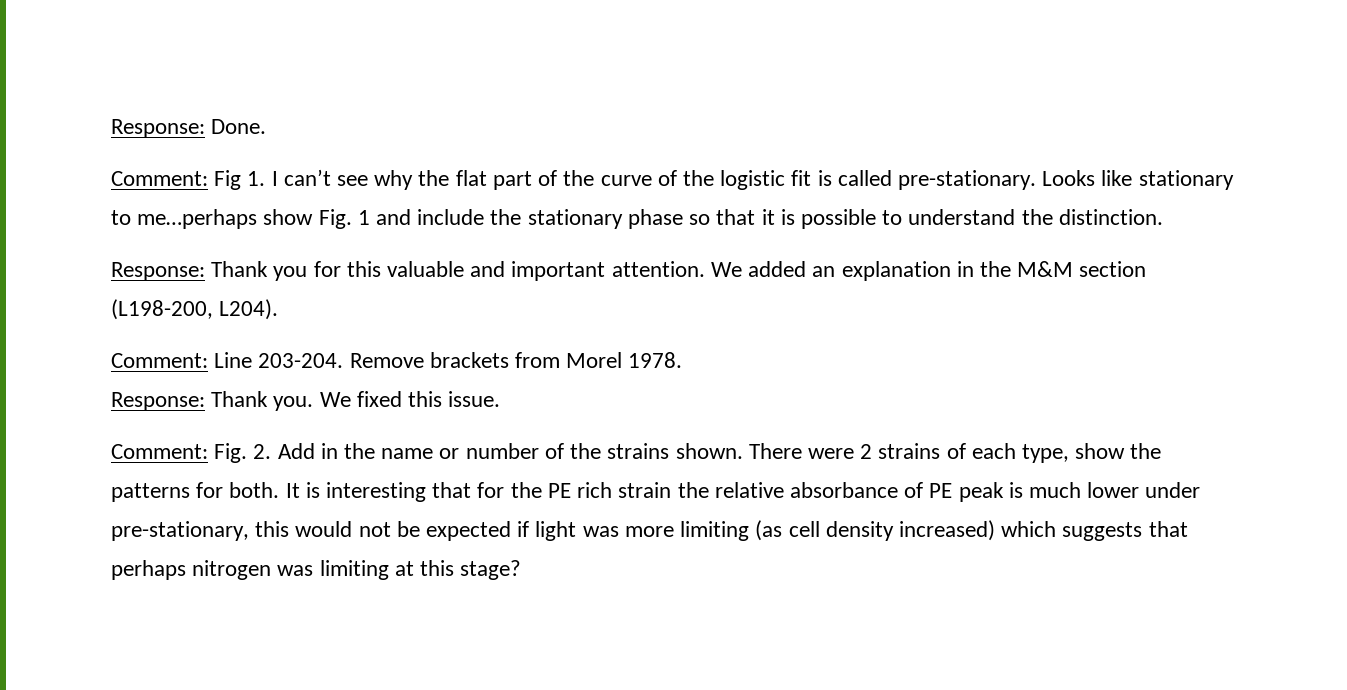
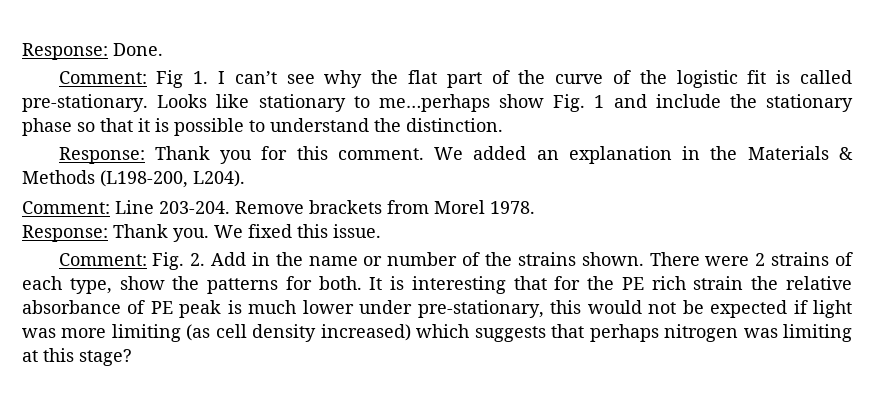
[387,261,705,281] valuable and important attention. -> [337,148,424,160] comment.
[1017,261,1147,277] M&M section -> [747,146,854,160] [22,170,95,184] Materials & Methods

